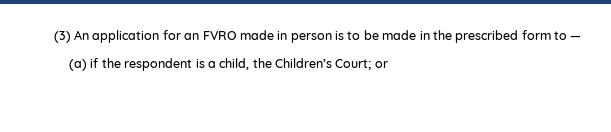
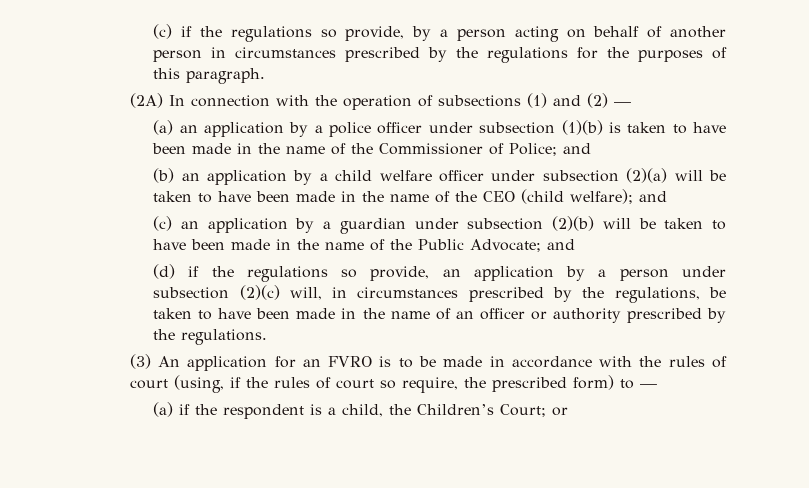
(53, 37) none -> [153,24,727,42] [153,47,728,63] [153,68,266,84] [129,93,631,110] [153,120,727,137] [152,143,592,156] [153,168,726,185] [153,189,668,204] [153,216,726,234] [153,239,576,252] [153,264,727,282] [153,285,727,303] [153,308,726,323] [153,329,268,345] (c) if the regulations so provide, by a person acting on behalf of another person in circumstances prescribed by the regulations for the purposes of this paragraph. // (2A) In connection with the operation of subsections (1) and (2) — // (a) an application by a police officer under subsection (1)(b) is taken to have been made in the name of the Commissioner of Police; and // (b) an application by a child welfare officer under subsection (2)(a) will be taken to have been made in the name of the CEO (child welfare); and // (c) an application by a guardian under subsection (2)(b) will be taken to have been made in the name of the Public Advocate; and // (d) if the regulations so provide, an application by a person under subsection (2)(c) will, in circumstances prescribed by the regulations, be taken to have been made in the name of an officer or authority prescribed by the regulations. //
[239,30,332,43] made in person -> (373, 361) none
(430, 35) none -> [511,356,728,368] [129,375,458,393] accordance with the rules of court (using, if the rules of court so require,
[521,30,551,40] form -> [572,375,614,390] form)

